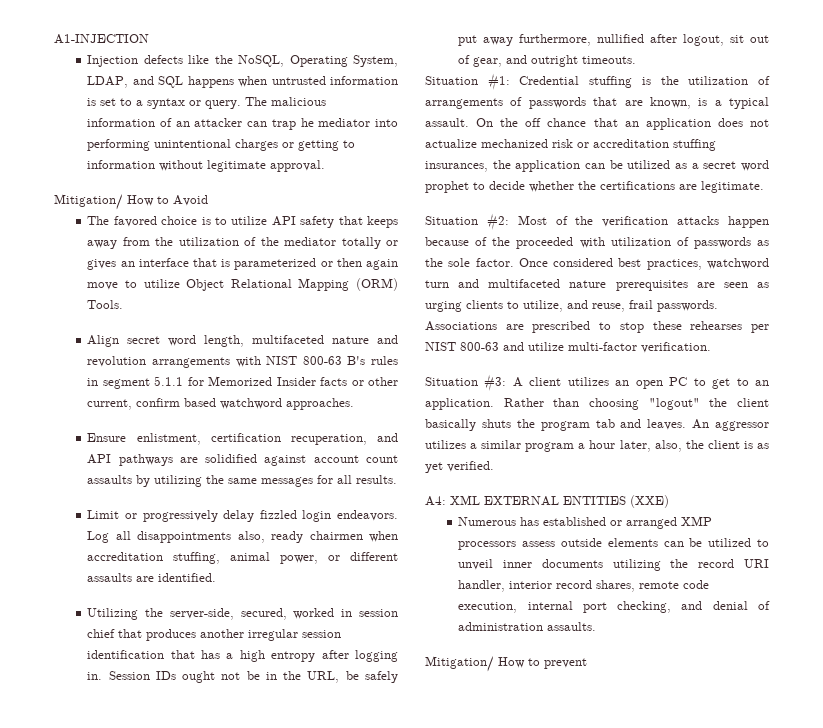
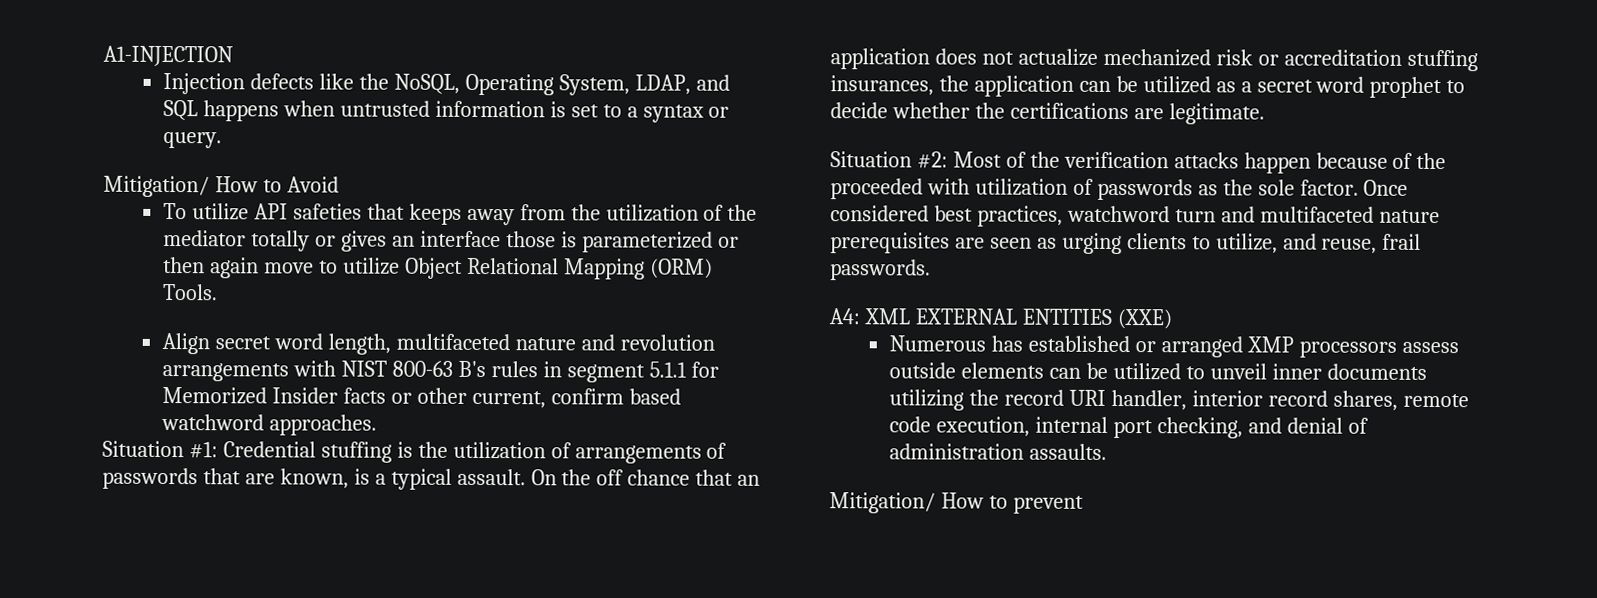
[245,97,327,106] [87,118,398,130] [87,139,356,151] [87,160,326,172] The malicious information of an attacker can trap he mediator into performing unintentional charges or getting to information without legitimate approval. -> (223, 140) none
[87,216,227,227] The favored choice is to -> [163,203,188,220] To
[300,216,335,228] safety -> [292,203,362,220] safeties
[192,258,217,267] that -> [505,231,556,248] those
[87,433,398,445] [87,454,398,466] [87,475,398,487] [87,510,398,522] [87,531,398,543] [87,552,398,564] [87,573,217,582] [87,608,398,620] [87,629,342,641] [87,650,398,662] [87,671,398,683] [458,34,769,46] [458,55,637,67] // Ensure enlistment, certification recuperation, and API pathways are solidified against account count assaults by utilizing the same messages for all results. // Limit or progressively delay fizzled login endeavors. Log all disappointments also, ready chairmen when accreditation stuffing, animal power, or different assaults are identified. // Utilizing the server-side, secured, worked in session chief that produces another irregular session identification that has a high entropy after logging in. Session IDs ought not be in the URL, be safely put away furthermore, nullified after logout, sit out of gear, and outright timeouts. -> (377, 425) none
[425,321,769,333] [425,342,711,353] [425,374,769,391] [425,398,769,410] [425,419,769,431] [425,440,769,452] [425,461,494,473] Associations are prescribed to stop these rehearses per NIST 800-63 and utilize multi-factor verification. // Situation #3: A client utilizes an open PC to get to an application. Rather than choosing "logout" the client basically shuts the program tab and leaves. An aggressor utilizes a similar program a hour later, also, the client is as yet verified. -> (931, 270) none

